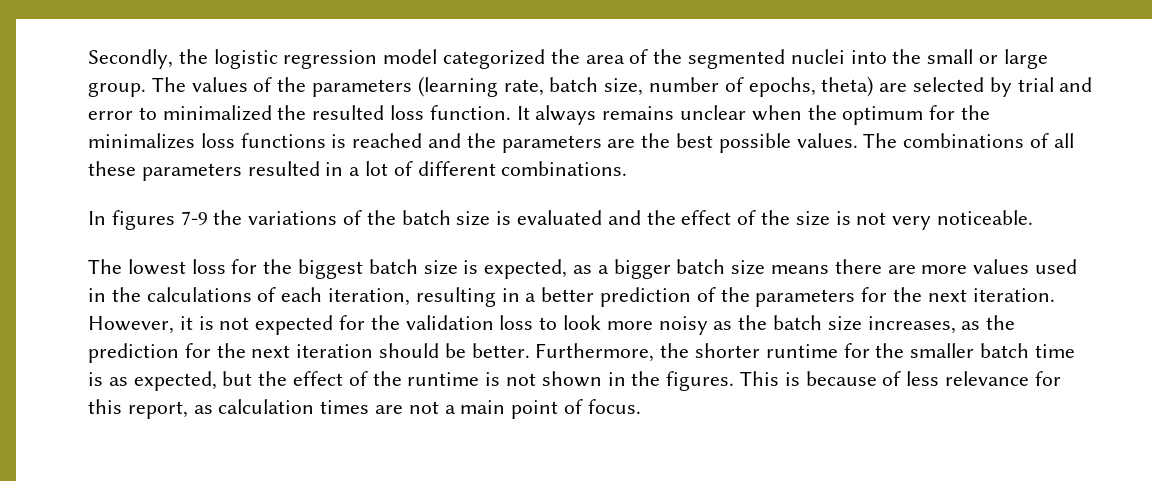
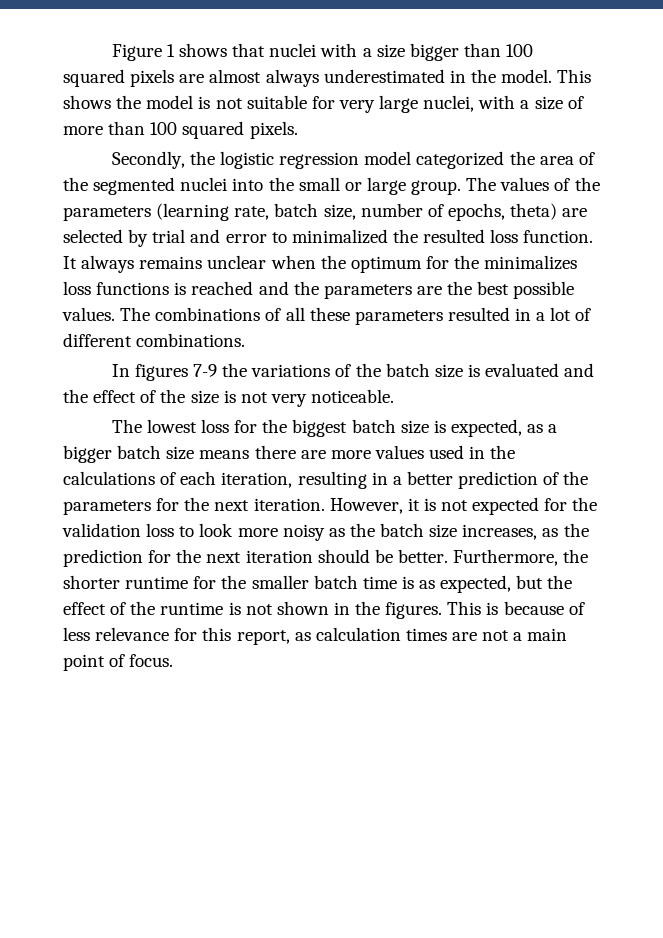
(88, 59) none -> [111,43,534,61] [63,69,592,87] [63,95,584,113] [63,121,298,139] Figure 1 shows that nuclei with a size bigger than 100 squared pixels are almost always underestimated in the model. This shows the model is not suitable for very large nuclei, with a size of more than 100 squared pixels. //

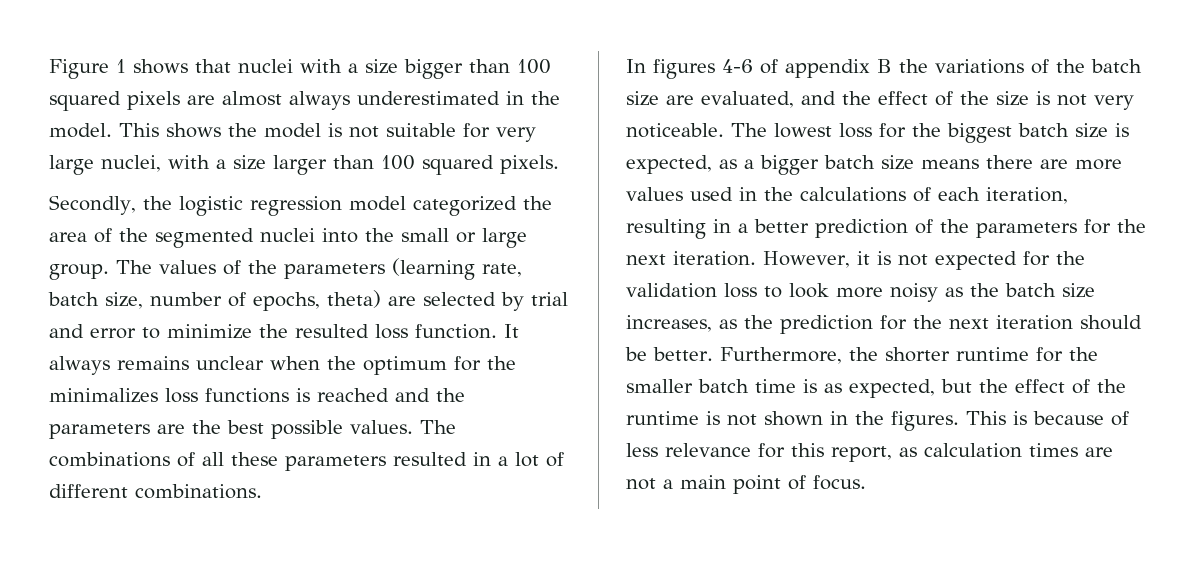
[567,96,584,109] [63,126,103,135] of more -> [273,155,327,175] larger
[291,229,388,244] minimalized -> [167,324,252,339] minimize
[193,364,218,377] 7-9 -> [722,59,892,78] 4-6 of appendix B
[467,363,560,377] is evaluated -> [666,91,794,108] are evaluated,
(395, 396) // -> (724, 130) none

